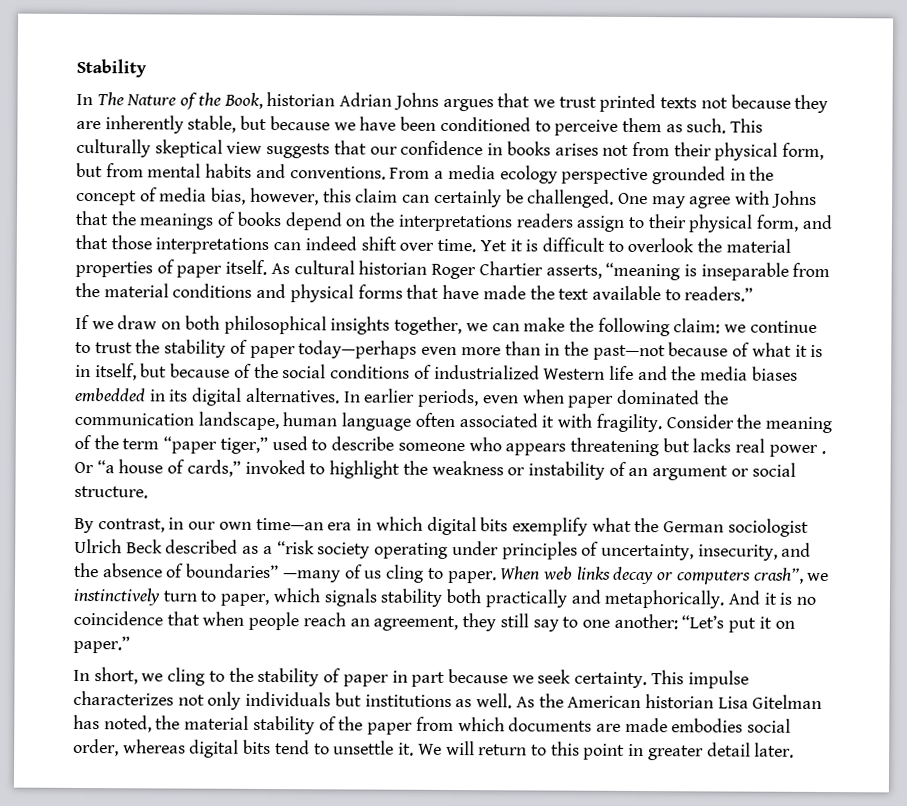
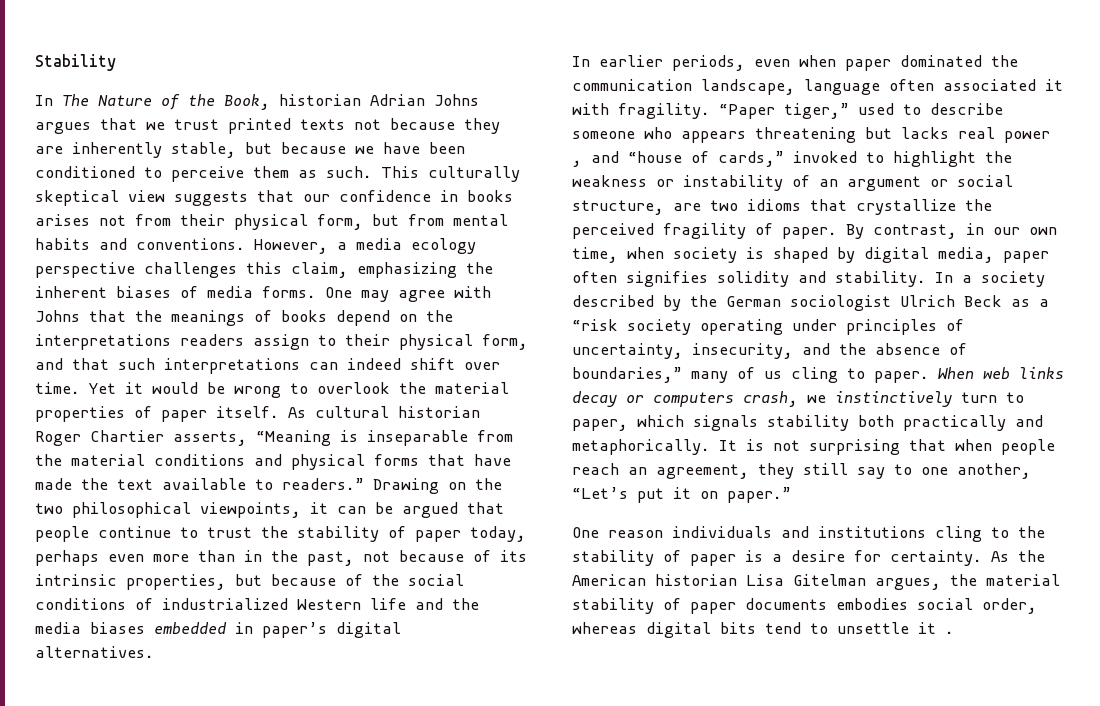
[389,167,431,179] From -> [254,239,328,254] However,
[651,166,775,185] [76,187,615,208] grounded in the concept of media bias, however, this claim can certainly be challenged. -> [144,262,493,278] [35,286,316,298] challenges this claim, emphasizing the inherent biases of media forms.
[110,235,152,250] those -> [118,358,155,370] such
[525,237,605,252] is difficult -> [152,382,281,398] would be wrong
[605,262,681,281] “meaning -> [256,430,331,446] “Meaning
[75,314,747,337] // If we draw on both philosophical insights together, we can make the following claim: we -> [373,478,502,494] [35,502,504,518] [35,526,89,542] Drawing on the two philosophical viewpoints, it can be argued that people
[298,340,418,359] today—perhaps -> [470,526,526,542] [35,550,99,566] today, perhaps
[592,342,824,361] [75,363,137,381] past—not because of what it is in itself, -> [307,550,527,566] [35,574,226,590] past, not because of its intrinsic properties,
[169,389,189,402] its -> [262,622,327,638] paper’s
(340, 395) none -> (154, 652) //
[282,412,338,427] human -> (795, 87) none
[665,414,832,434] [74,434,218,454] Consider the meaning of the term “paper -> [719,104,775,119] “Paper
[820,450,826,455] [74,459,164,474] . Or “a house -> [572,151,682,167] , and “house
[74,485,148,499] structure. // -> [572,199,992,215] [572,223,837,239] structure, are two idioms that crystallize the perceived fragility of paper.
[255,516,632,536] time—an era in which digital bits exemplify what -> [572,247,1049,263] [572,271,1045,287] [572,295,681,311] time, when society is shaped by digital media, paper often signifies solidity and stability. In a society described by
[165,539,239,554] described -> (1002, 301) none
[186,563,341,583] boundaries” —many -> [572,367,728,383] boundaries,” many
[753,567,804,584] crash”, -> [743,391,798,407] crash,
[727,590,817,605] [73,610,163,626] And it is no coincidence -> [719,439,900,455] It is not surprising
[613,613,678,630] another: -> [957,463,1031,479] another,
[73,667,164,685] In short, we -> [572,526,926,538] One reason individuals and institutions
[391,668,749,689] [73,690,513,710] in part because we seek certainty. This impulse characterizes not only individuals but institutions as well. -> [745,550,982,566] is a desire for certainty.
[73,714,152,733] has noted, -> [875,578,941,590] argues,
[338,716,668,735] the paper from which documents are made -> [690,598,827,614] paper documents
[398,740,795,761] it. We will return to this point in greater detail later. -> [918,622,954,634] it .

